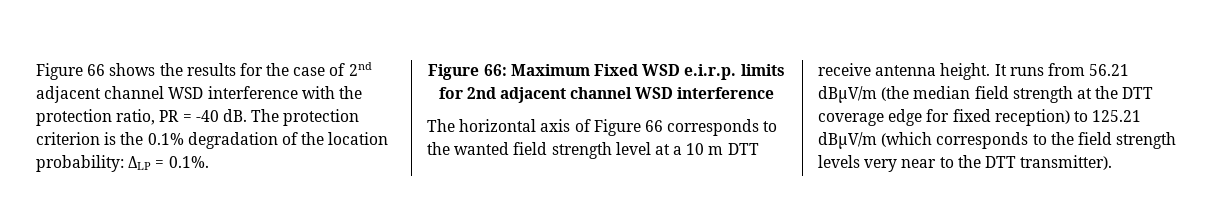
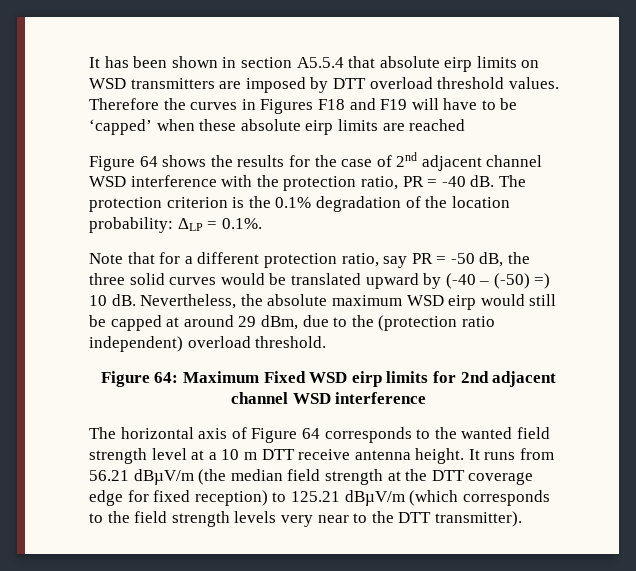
[36,63,106,80] Figure 66 -> [89,56,540,72] [89,77,559,93] [89,98,518,114] [89,119,466,135] [89,156,158,171] It has been shown in section A5.5.4 that absolute eirp limits on WSD transmitters are imposed by DTT overload threshold values. Therefore the curves in Figures F18 and F19 will have to be ‘capped’ when these absolute eirp limits are reached // Figure 64
[428,64,507,80] // Figure 66: -> [89,252,531,268] [89,273,551,289] [89,294,557,310] [89,315,495,331] [89,336,327,352] [100,371,179,387] // Note that for a different protection ratio, say PR = -50 dB, the three solid curves would be translated upward by (-40 – (-50) =) 10 dB. Nevertheless, the absolute maximum WSD eirp would still be capped at around 29 dBm, due to the (protection ratio independent) overload threshold. // Figure 64:
[684,64,737,80] e.i.r.p. -> [351,371,382,387] eirp
[644,120,663,132] 66 -> [301,428,320,439] 64

